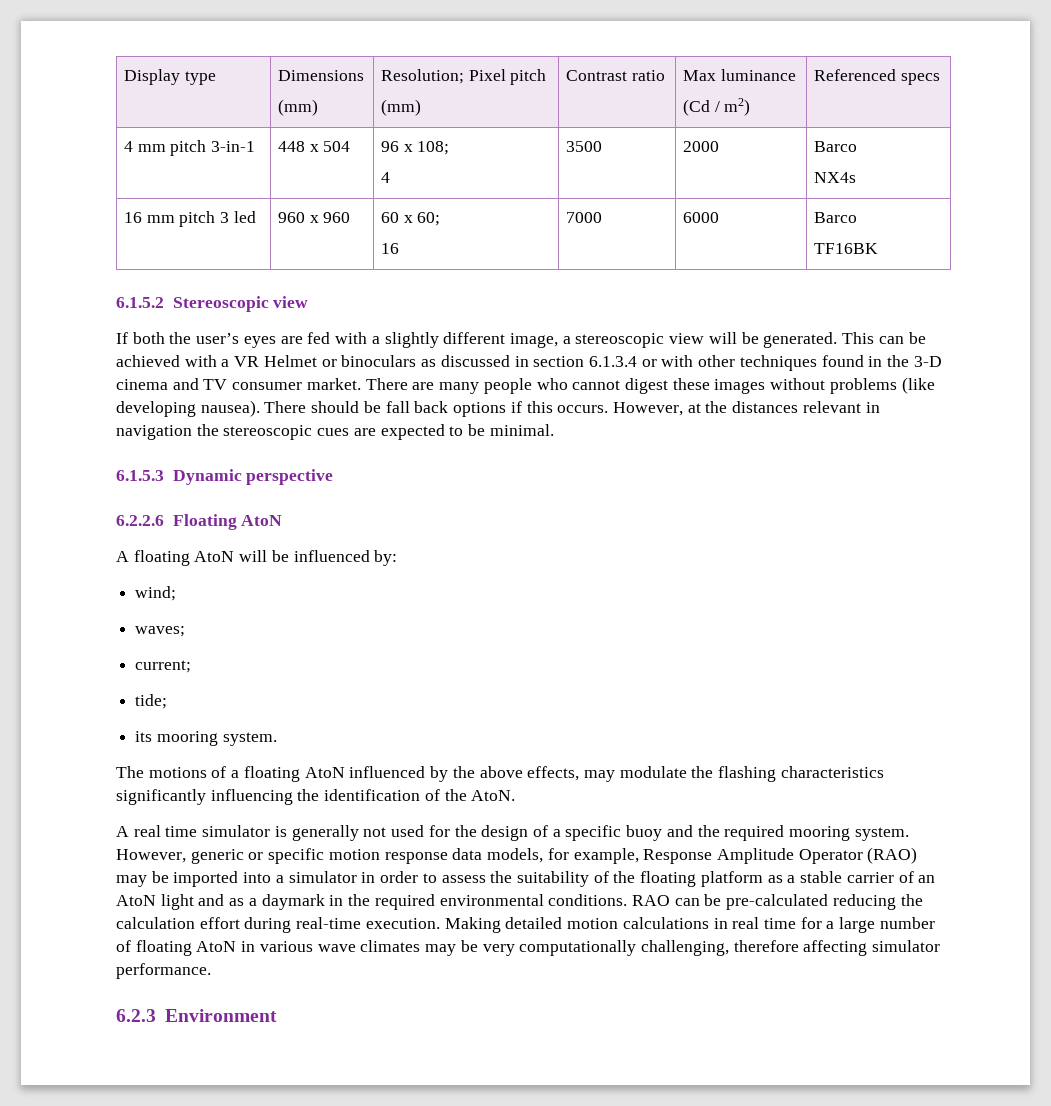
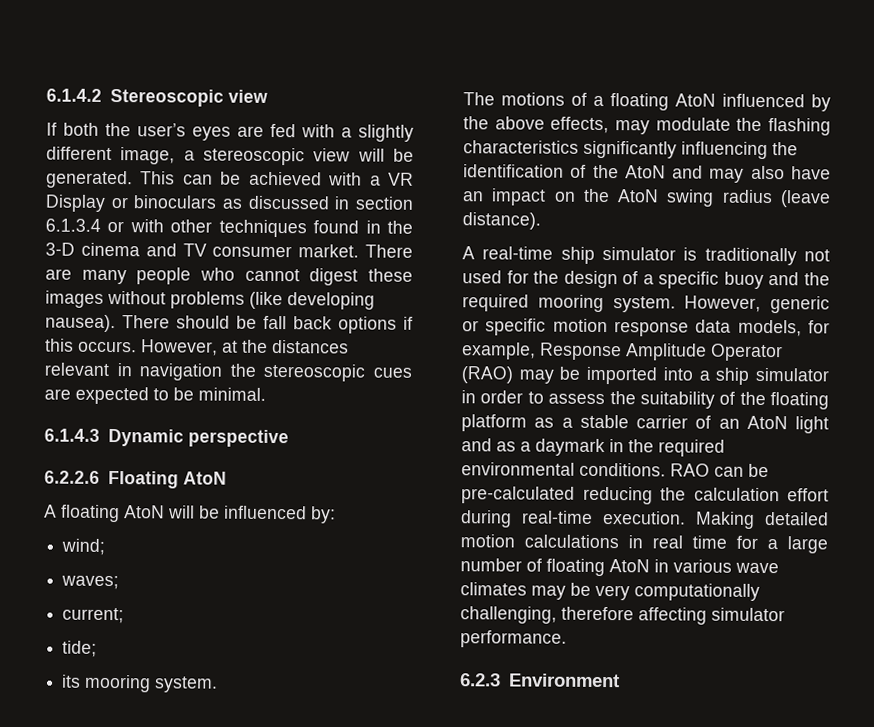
[123,69,216,85] [277,70,364,81] [277,99,318,116] [380,69,547,85] [380,99,421,116] [565,70,665,81] [682,69,796,81] [682,98,751,116] [813,69,940,85] [123,140,256,156] [277,141,351,152] [380,141,450,155] [380,172,390,183] [565,141,602,152] [682,141,719,152] [813,141,857,152] [813,172,856,183] [123,211,256,227] [277,212,351,223] [380,212,441,226] [380,243,399,254] [565,212,602,223] [682,212,719,223] [813,212,857,223] [813,243,878,254] [116,297,164,308] Display type | Dimensions // (mm) | Resolution; Pixel pitch // (mm) | Contrast ratio | Max luminance // (Cd / m2) | Referenced specs // 4 mm pitch 3-in-1 | 448 x 504 | 96 x 108; // 4 | 3500 | 2000 | Barco // NX4s // 16 mm pitch 3 led | 960 x 960 | 60 x 60; // 16 | 7000 | 6000 | Barco // TF16BK // 6.1.5.2 -> [46,88,102,102] 6.1.4.2
[263,355,317,367] Helmet -> [45,194,106,212] Display
[116,470,164,481] 6.1.5.3 -> [44,428,100,442] 6.1.4.3
[471,790,516,801] [116,825,198,837] AtoN. // A real time -> [624,165,831,183] [462,188,831,208] [462,212,541,230] [462,246,595,264] AtoN and may also have an impact on the AtoN swing radius (leave distance). // A real-time ship
[291,825,359,841] generally -> [704,247,797,266] traditionally
(284, 879) none -> [715,367,750,385] ship

